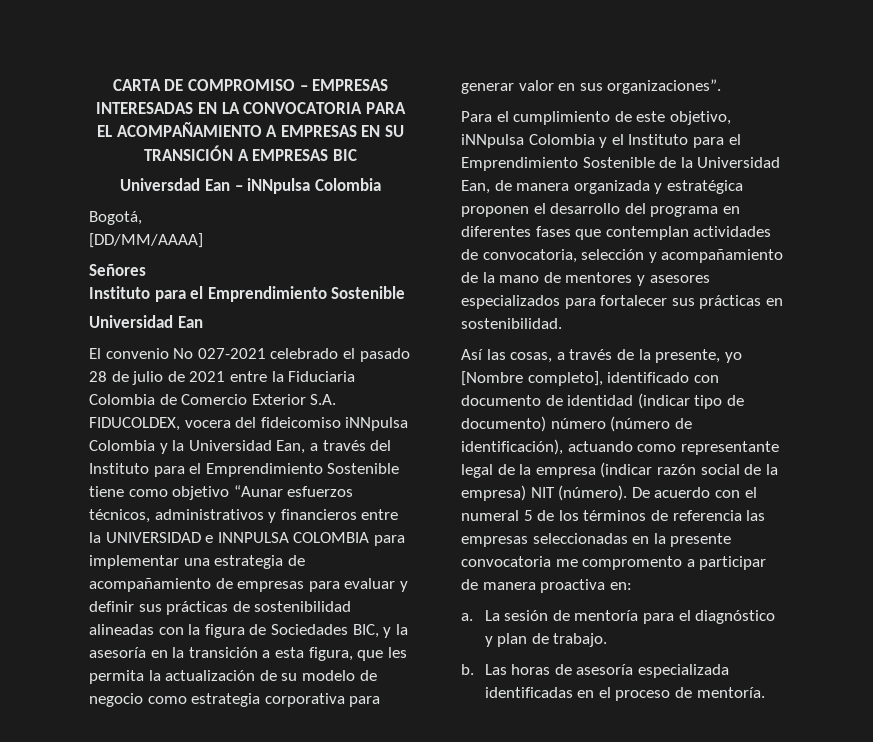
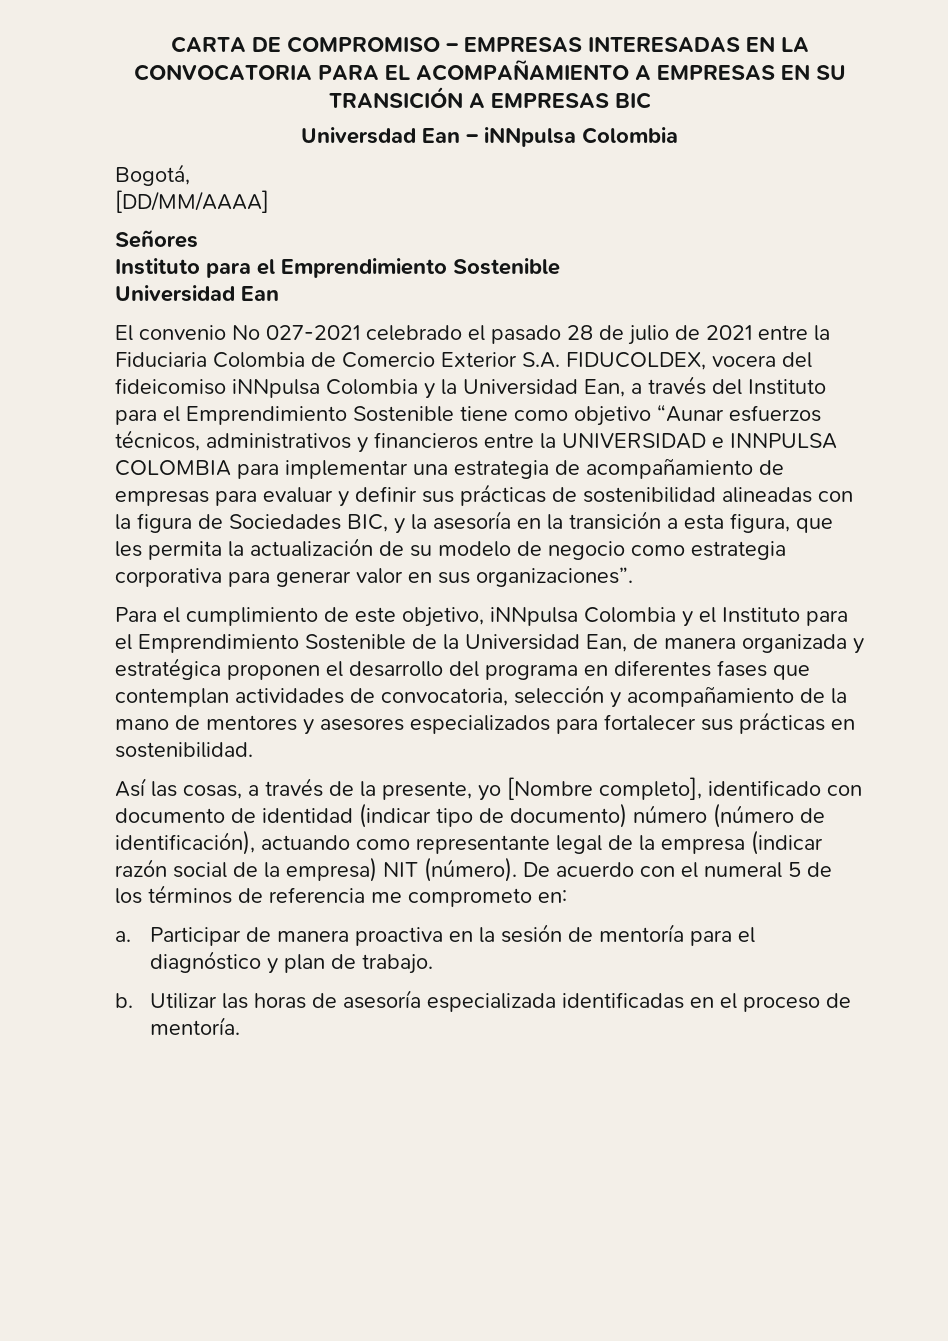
[746,510,766,521] [461,533,732,547] [461,556,767,570] [461,579,632,593] [461,610,500,621] las empresas seleccionadas en la presente convocatoria me compromento a participar de manera proactiva en: // a. La -> [371,888,567,907] [115,927,495,946] me comprometo en: // a. Participar de manera proactiva en la
[484,664,507,675] Las -> [149,993,248,1009] Utilizar las

